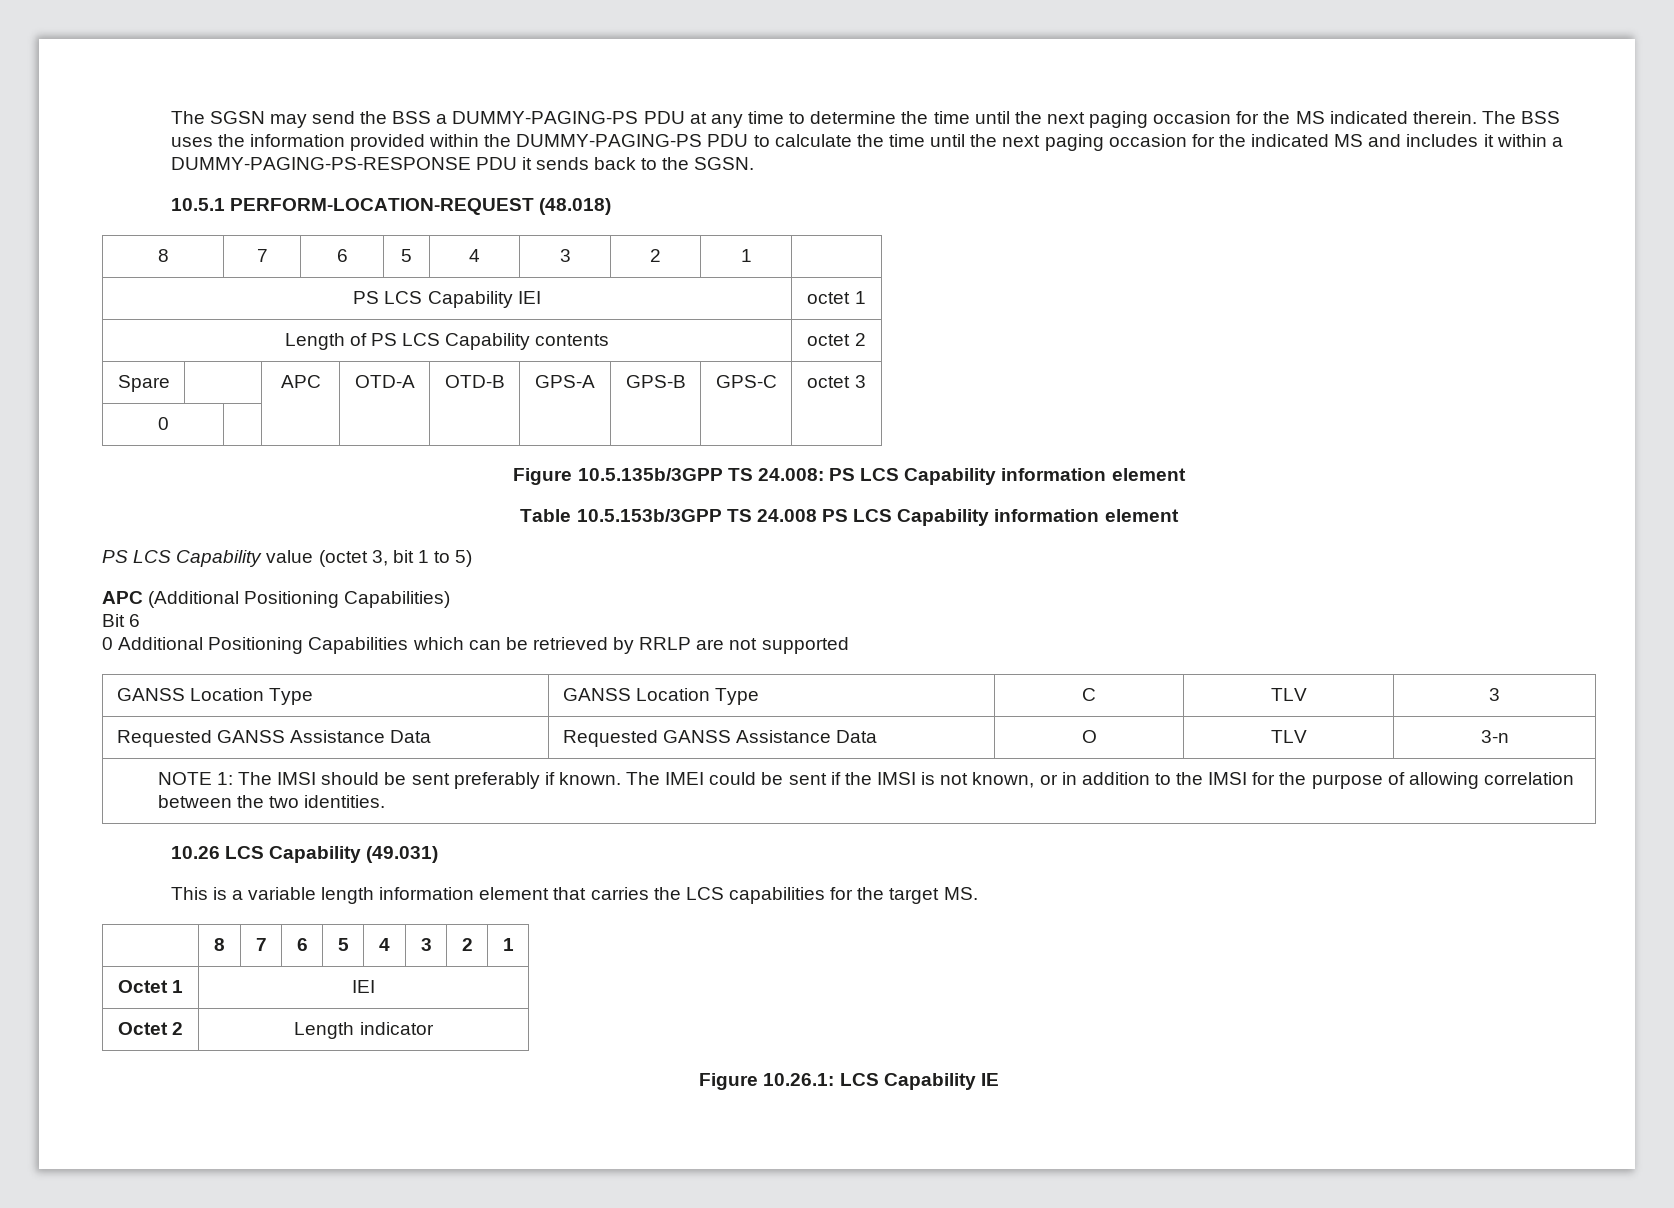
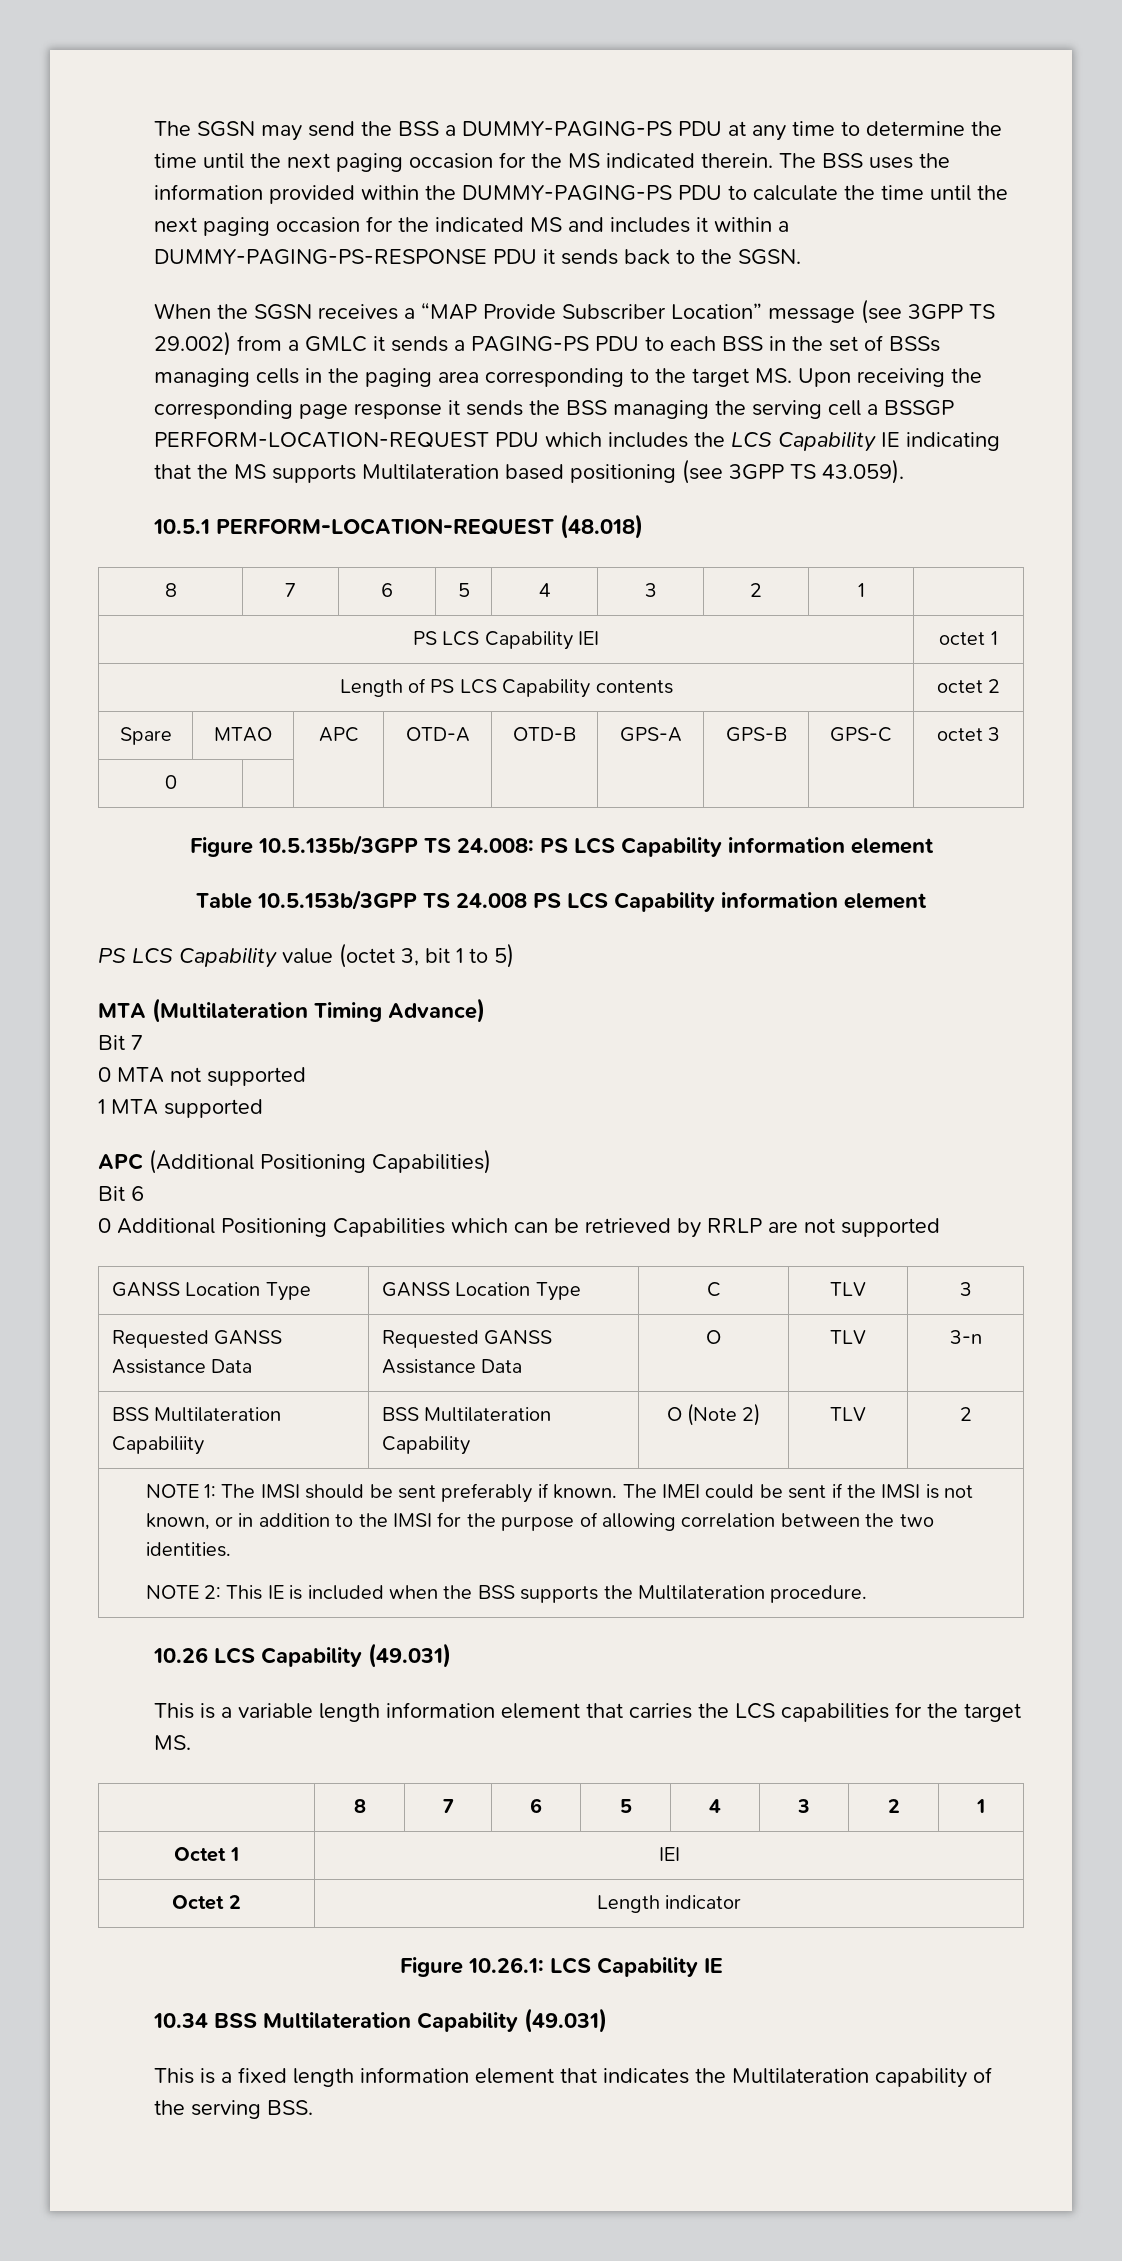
(755, 163) none -> [154,299,996,324] [154,331,941,356] [154,368,983,387] [154,400,955,419] [154,431,1001,452] [154,459,905,484] // When the SGSN receives a “MAP Provide Subscriber Location” message (see 3GPP TS 29.002) from a GMLC it sends a PAGING-PS PDU to each BSS in the set of BSSs managing cells in the paging area corresponding to the target MS. Upon receiving the corresponding page response it sends the BSS managing the serving cell a BSSGP PERFORM-LOCATION-REQUEST PDU which includes the LCS Capability IE indicating that the MS supports Multilateration based positioning (see 3GPP TS 43.059).
(170, 383) none -> [214,727,272,742] MTAO
(473, 558) none -> [98,998,485,1023] [98,1035,143,1050] [98,1067,306,1086] [98,1099,263,1118] // MTA (Multilateration Timing Advance) // Bit 7 // 0 MTA not supported // 1 MTA supported
(1509, 736) none -> [111,1407,282,1422] [111,1436,204,1455] [381,1407,552,1422] [381,1436,470,1455] [666,1403,761,1426] [830,1407,866,1421] [959,1407,972,1421] // BSS Multilateration Capabiliity | BSS Multilateration Capability | O (Note 2) | TLV | 2
(386, 801) none -> [145,1585,868,1603] // NOTE 2: This IE is included when the BSS supports the Multilateration procedure.
(999, 1079) none -> [153,2008,608,2033] [154,2067,993,2088] [154,2100,314,2119] // 10.34 BSS Multilateration Capability (49.031) // This is a fixed length information element that indicates the Multilateration capability of the serving BSS.

